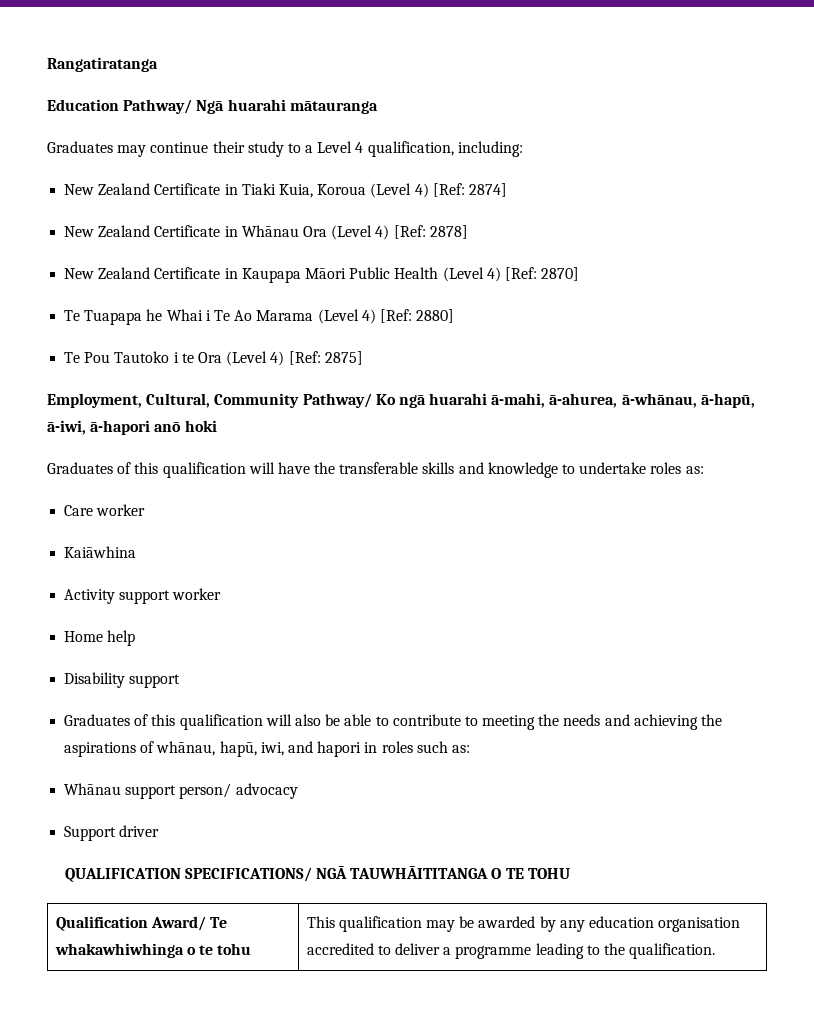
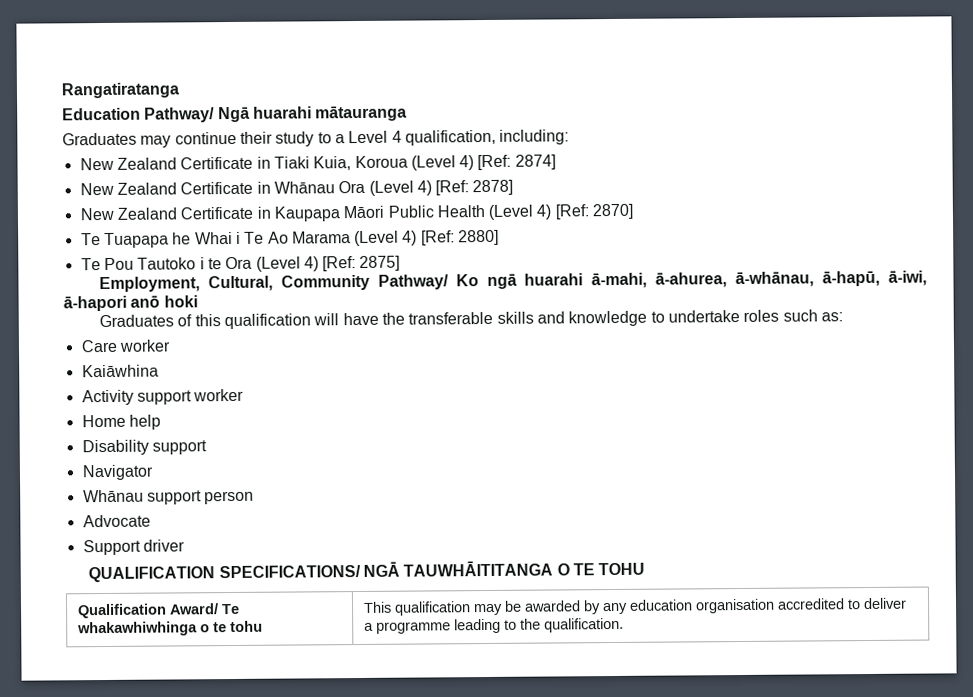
(682, 468) none -> [782,309,818,322] such
[64,714,723,730] [64,741,470,757] Graduates of this qualification will also be able to contribute to meeting the needs and achieving the aspirations of whānau, hapū, iwi, and hapori in roles such as: -> [81,464,154,481] Navigator
[179,783,298,799] person/ advocacy -> [204,490,255,505] [82,514,151,528] person // Advocate

